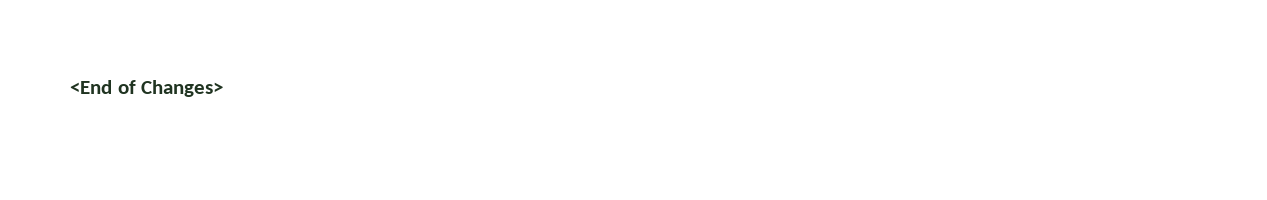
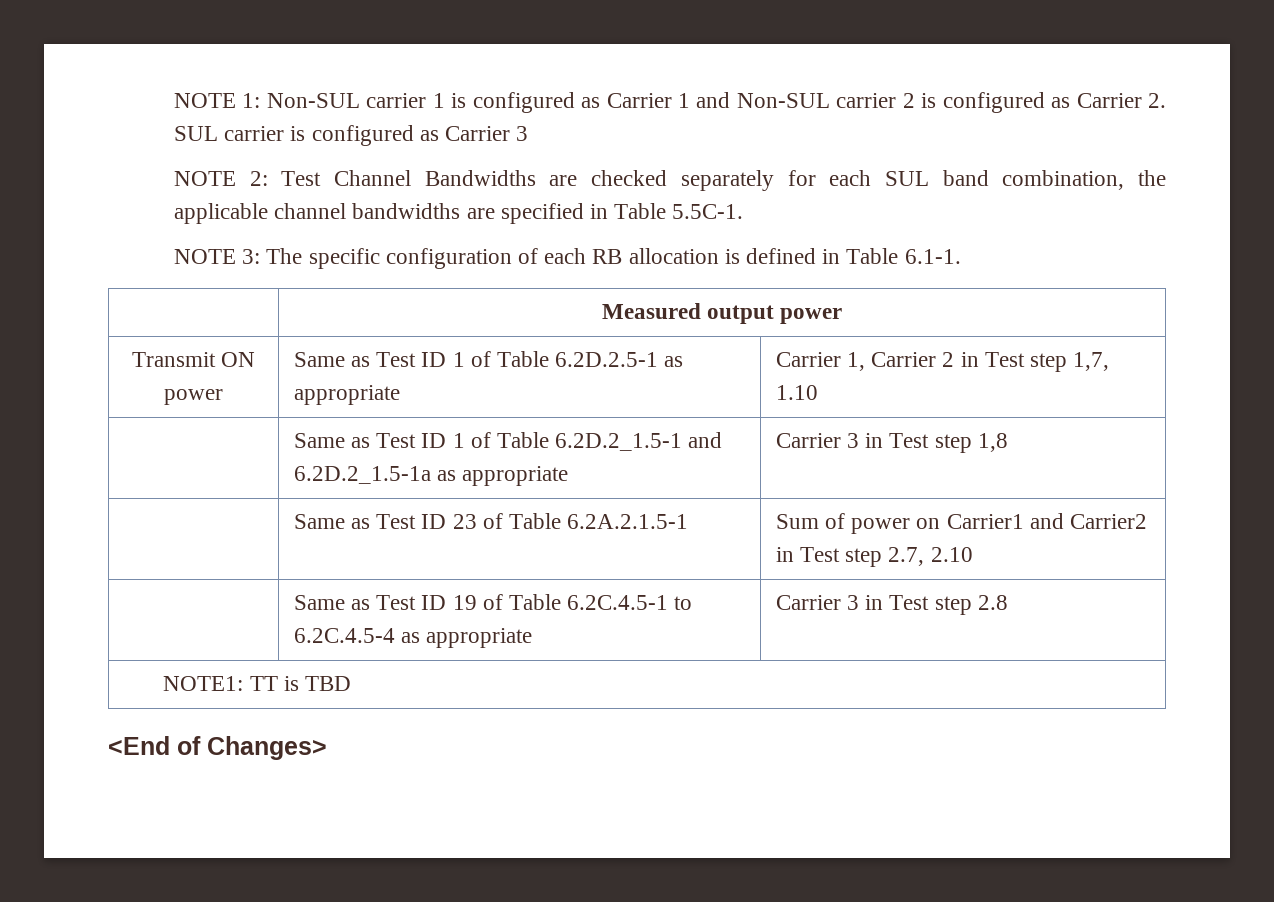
(70, 87) none -> [173,92,1167,113] [173,125,529,146] [173,170,1167,191] [173,203,744,224] [173,248,961,269] [601,303,843,324] [131,352,256,367] [164,389,223,405] [293,351,684,367] [293,385,400,405] [775,352,1110,372] [775,385,818,400] [293,432,723,451] [293,466,569,486] [775,433,1008,453] [293,513,689,529] [775,513,1148,534] [775,547,973,567] [293,594,693,610] [293,628,533,648] [775,595,1008,615] [163,676,351,691] NOTE 1: Non-SUL carrier 1 is configured as Carrier 1 and Non-SUL carrier 2 is configured as Carrier 2. SUL carrier is configured as Carrier 3 // NOTE 2: Test Channel Bandwidths are checked separately for each SUL band combination, the applicable channel bandwidths are specified in Table 5.5C-1. // NOTE 3: The specific configuration of each RB allocation is defined in Table 6.1-1. // | Measured output power // Transmit ON power | Same as Test ID 1 of Table 6.2D.2.5-1 as appropriate | Carrier 1, Carrier 2 in Test step 1,7, 1.10 // | Same as Test ID 1 of Table 6.2D.2_1.5-1 and 6.2D.2_1.5-1a as appropriate | Carrier 3 in Test step 1,8 // | Same as Test ID 23 of Table 6.2A.2.1.5-1 | Sum of power on Carrier1 and Carrier2 in Test step 2.7, 2.10 // | Same as Test ID 19 of Table 6.2C.4.5-1 to 6.2C.4.5-4 as appropriate | Carrier 3 in Test step 2.8 // NOTE1: TT is TBD //

